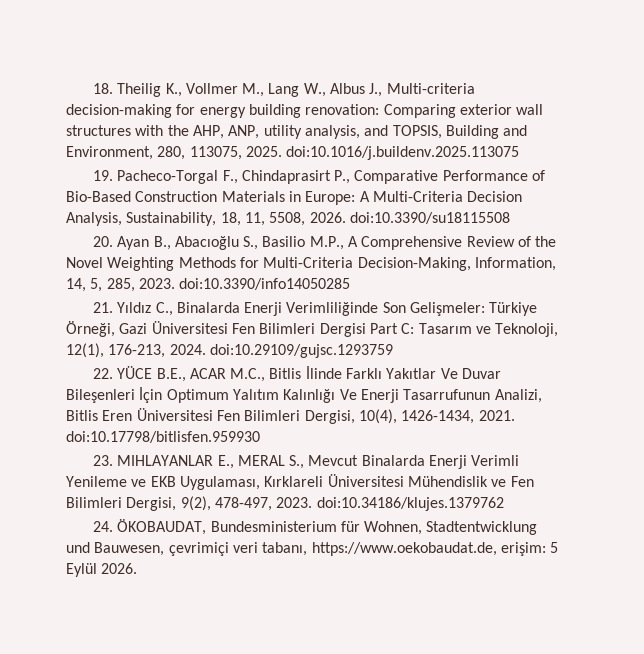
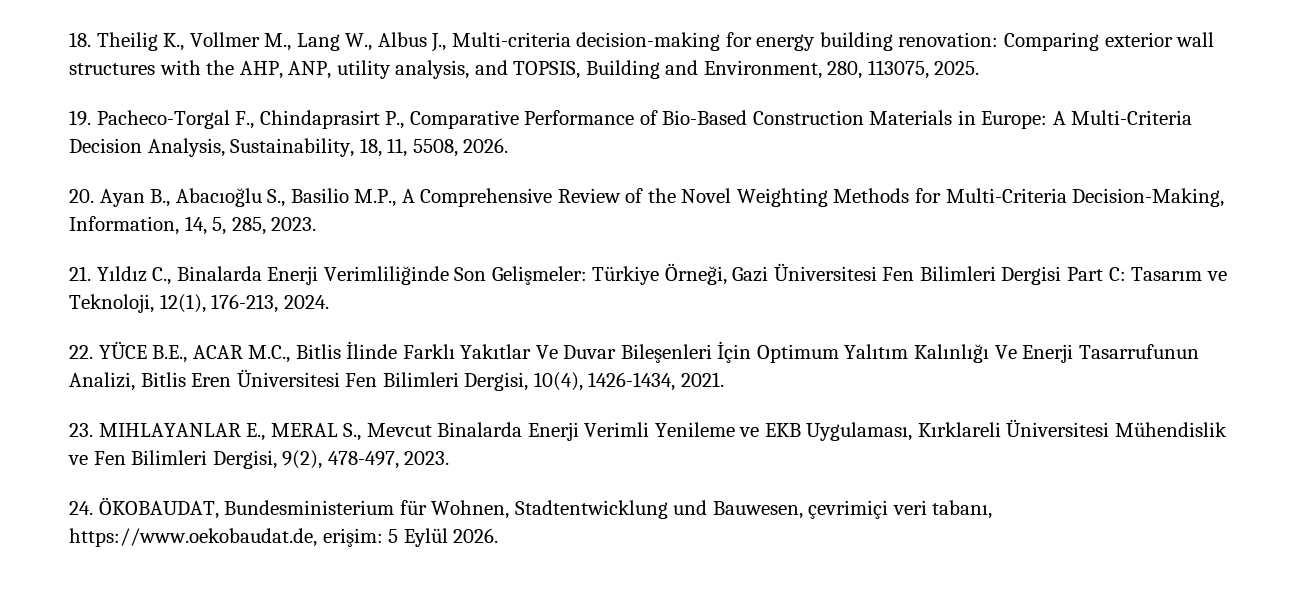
[286,146,520,160] doi:10.1016/j.buildenv.2025.113075 -> (980, 68) none
[349,212,510,224] doi:10.3390/su18115508 -> (509, 145) none
[179,278,351,290] doi:10.3390/info14050285 -> (317, 224) none
[209,344,393,358] doi:10.29109/gujsc.1293759 -> (329, 302) none
[66,431,260,443] doi:10.17798/bitlisfen.959930 -> (724, 379) none
[316,497,504,511] doi:10.34186/klujes.1379762 -> (450, 458) none

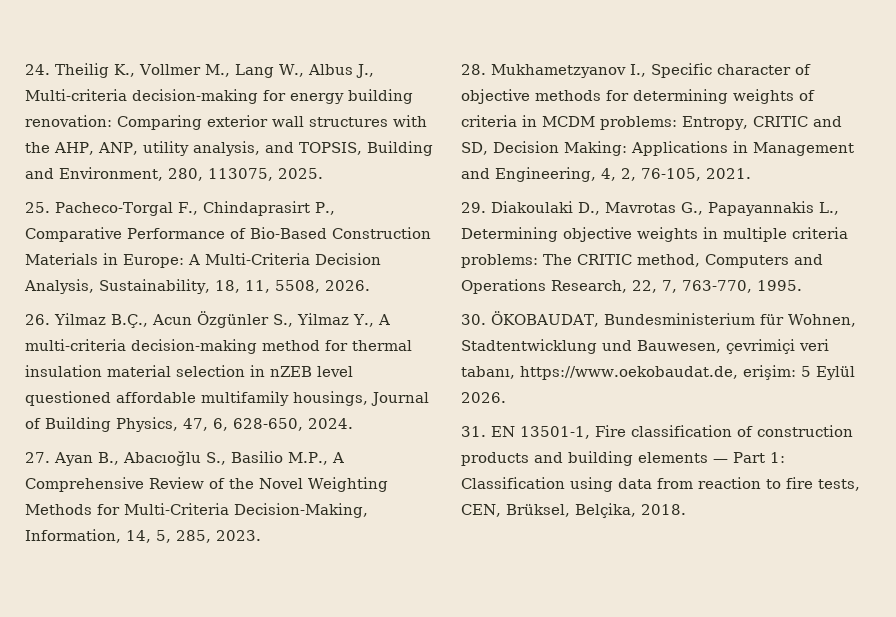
[69,32,91,47] 18. -> [25,64,50,75] 24.
[69,110,91,126] 19. -> [25,202,50,213] 25.
[69,189,94,203] 20. -> [25,311,390,328] [25,339,412,354] [25,365,353,377] [25,391,429,406] [25,417,353,432] [25,452,50,463] 26. Yilmaz B.Ç., Acun Özgünler S., Yilmaz Y., A multi-criteria decision-making method for thermal insulation material selection in nZEB level questioned affordable multifamily housings, Journal of Building Physics, 47, 6, 628-650, 2024. // 27.
[69,263,1227,285] [69,294,329,313] [69,341,1199,363] [69,369,724,391] [69,419,1228,441] [68,450,450,469] [69,501,93,515] 21. Yıldız C., Binalarda Enerji Verimliliğinde Son Gelişmeler: Türkiye Örneği, Gazi Üniversitesi Fen Bilimleri Dergisi Part C: Tasarım ve Teknoloji, 12(1), 176-213, 2024. // 22. YÜCE B.E., ACAR M.C., Bitlis İlinde Farklı Yakıtlar Ve Duvar Bileşenleri İçin Optimum Yalıtım Kalınlığı Ve Enerji Tasarrufunun Analizi, Bitlis Eren Üniversitesi Fen Bilimleri Dergisi, 10(4), 1426-1434, 2021. // 23. MIHLAYANLAR E., MERAL S., Mevcut Binalarda Enerji Verimli Yenileme ve EKB Uygulaması, Kırklareli Üniversitesi Mühendislik ve Fen Bilimleri Dergisi, 9(2), 478-497, 2023. // 24. -> [461,63,811,78] [461,89,815,104] [461,115,842,130] [461,141,854,156] [461,167,751,182] [461,201,839,216] [461,227,848,242] [461,254,823,268] [461,279,802,294] [461,314,486,325] 28. Mukhametzyanov I., Specific character of objective methods for determining weights of criteria in MCDM problems: Entropy, CRITIC and SD, Decision Making: Applications in Management and Engineering, 4, 2, 76-105, 2021. // 29. Diakoulaki D., Mavrotas G., Papayannakis L., Determining objective weights in multiple criteria problems: The CRITIC method, Computers and Operations Research, 22, 7, 763-770, 1995. // 30.
(499, 535) none -> [461,425,853,439] [461,451,785,466] [461,477,860,492] [461,503,686,518] // 31. EN 13501-1, Fire classification of construction products and building elements — Part 1: Classification using data from reaction to fire tests, CEN, Brüksel, Belçika, 2018.

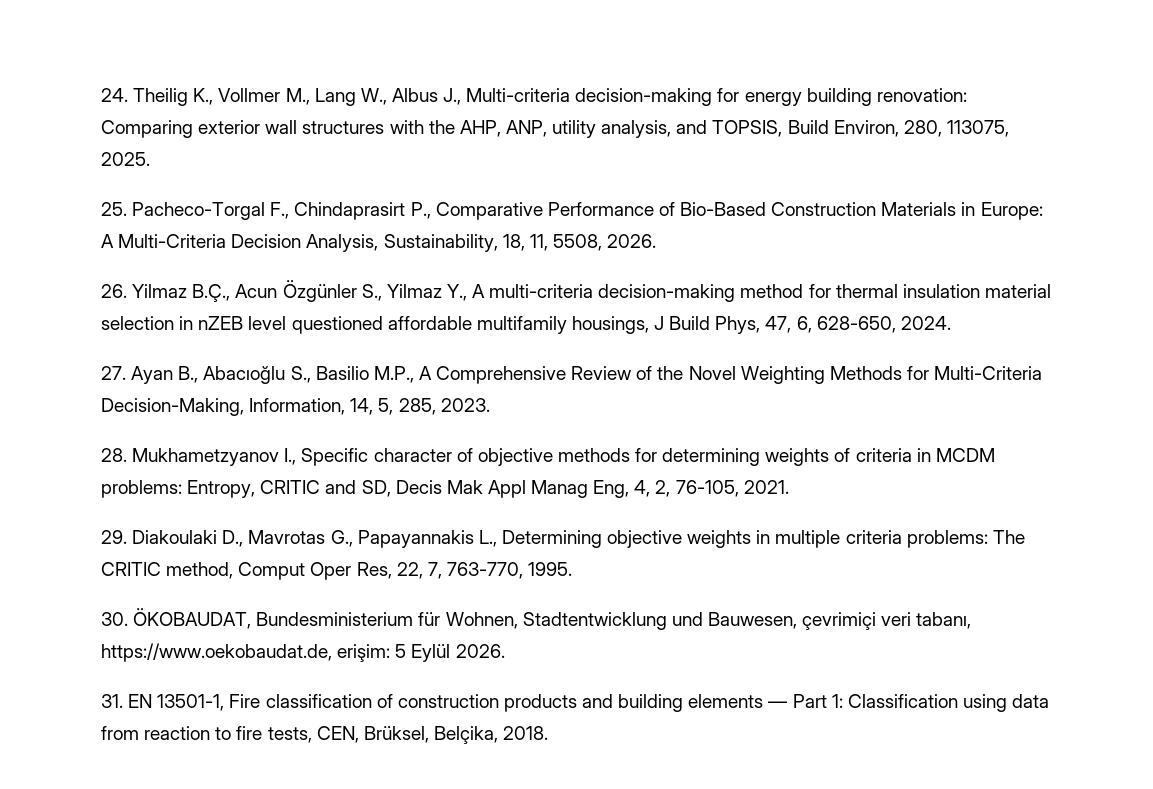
[366,141,433,156] [25,167,163,181] Building and Environment, -> [787,120,899,137] Build Environ,
[371,392,429,406] [25,417,178,432] Journal of Building Physics, -> [654,316,761,334] J Build Phys,
[493,141,854,156] [461,167,596,182] Decision Making: Applications in Management and Engineering, -> [395,480,630,498] Decis Mak Appl Manag Eng,
[705,254,823,268] [461,279,627,294] Computers and Operations Research, -> [238,562,392,580] Comput Oper Res,

